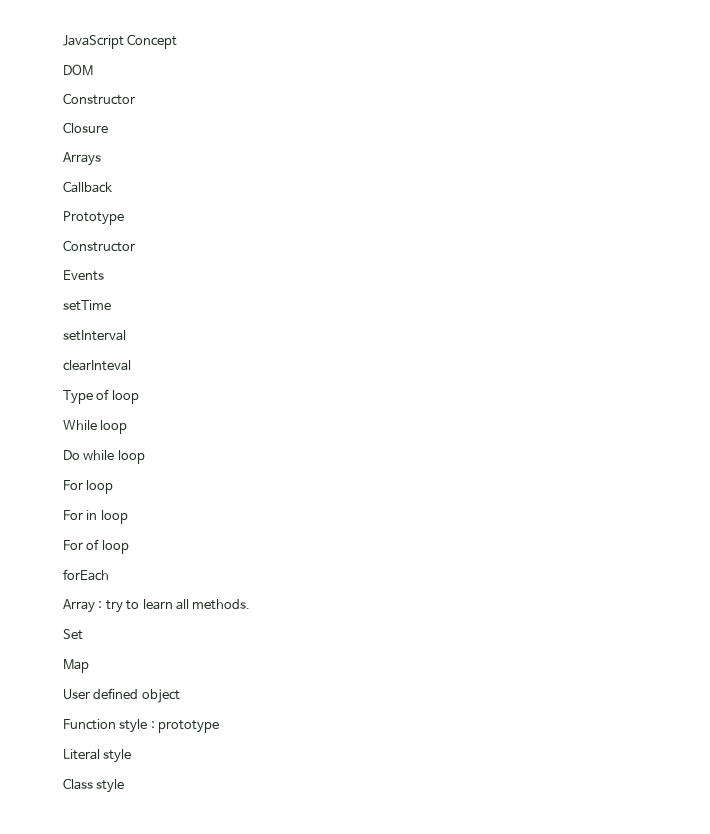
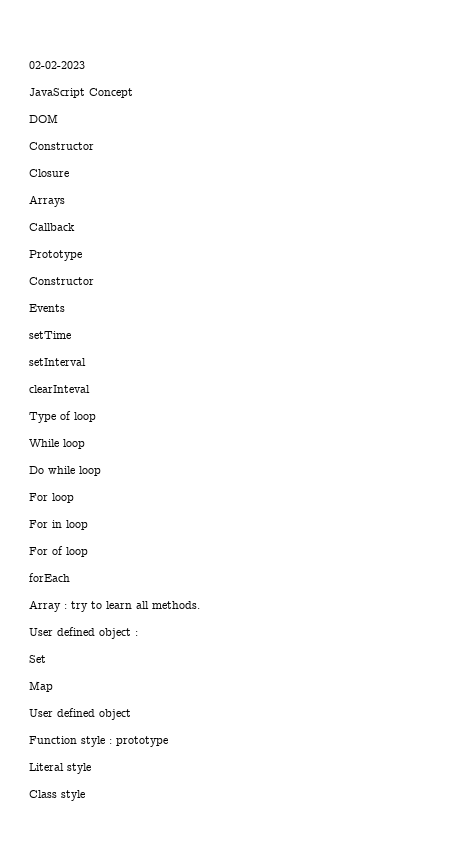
(63, 42) none -> [29,61,85,69] 02-02-2023 //
(251, 604) none -> [29,627,138,639] // User defined object :

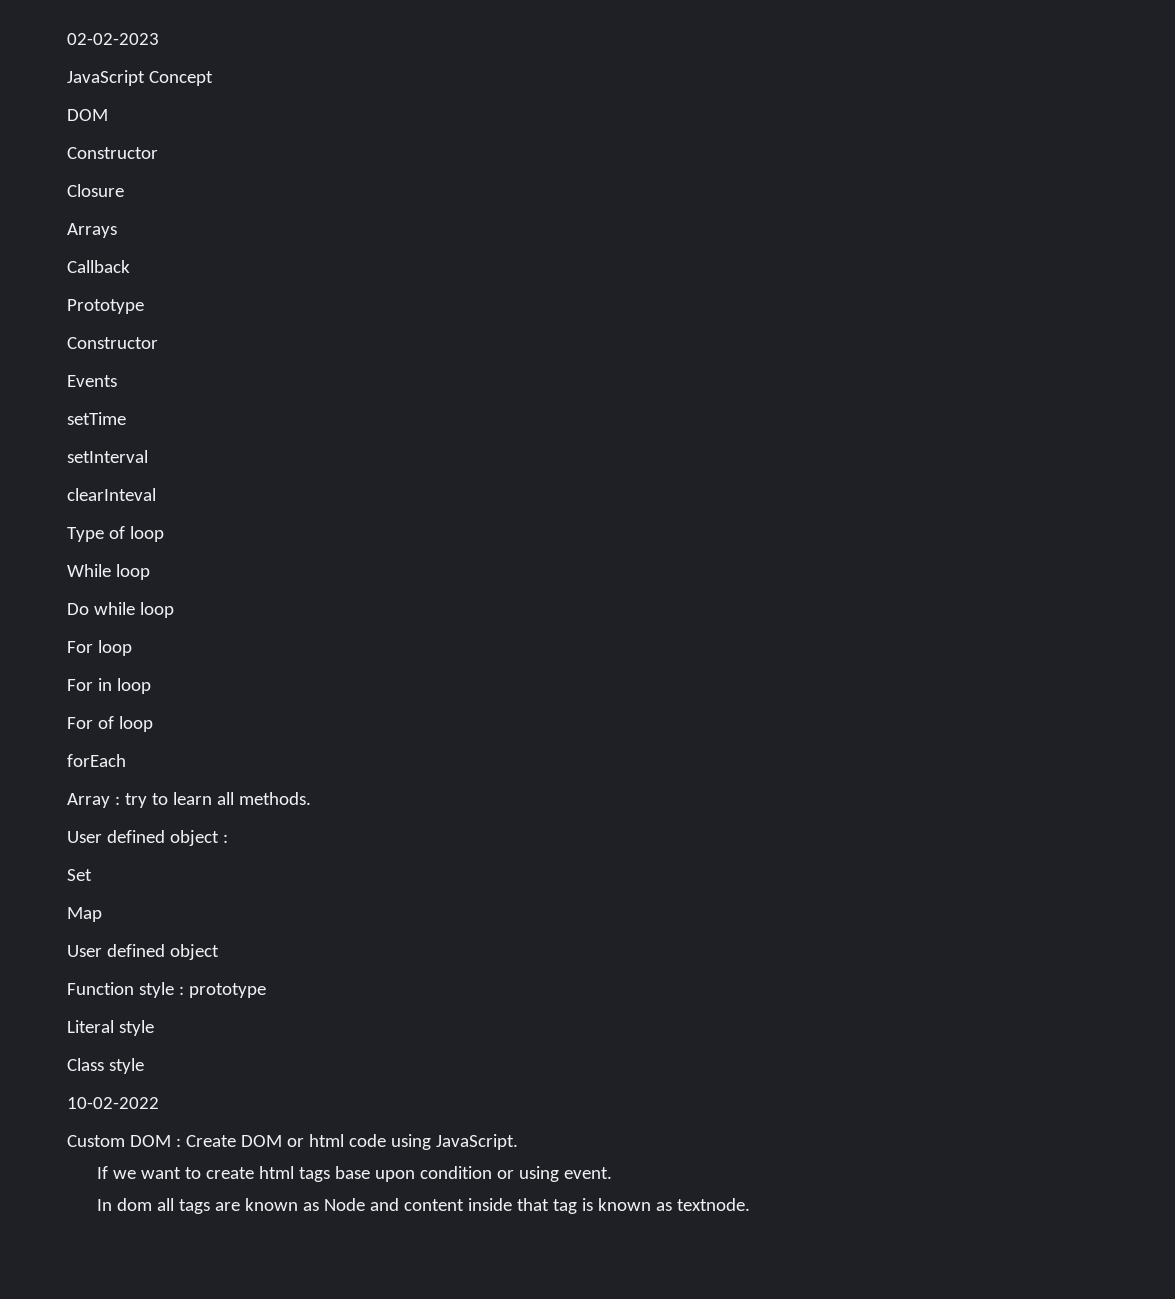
(85, 795) none -> [67,1097,159,1109] [67,1134,518,1150] [97,1166,613,1182] [97,1198,751,1214] // 10-02-2022 // Custom DOM : Create DOM or html code using JavaScript. // If we want to create html tags base upon condition or using event. // In dom all tags are known as Node and content inside that tag is known as textnode.

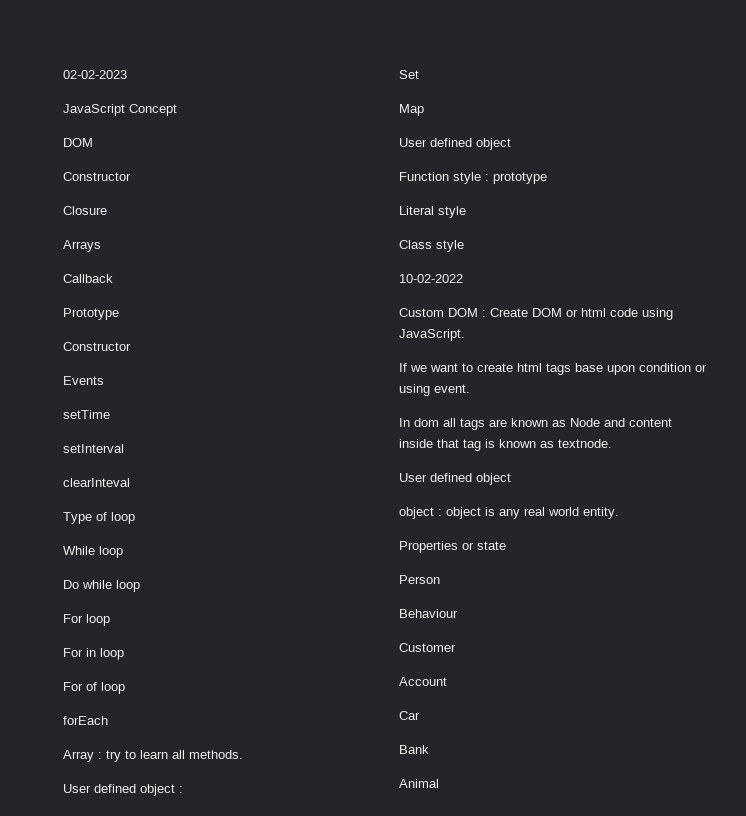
(751, 1204) none -> [399,473,511,485] [399,507,619,519] [399,541,506,553] [399,575,440,584] [399,609,458,618] [399,643,456,652] [399,677,447,686] [399,711,420,720] [399,745,429,754] [399,779,439,788] // User defined object // object : object is any real world entity. // Properties or state // Person // Behaviour // Customer // Account // Car // Bank // Animal

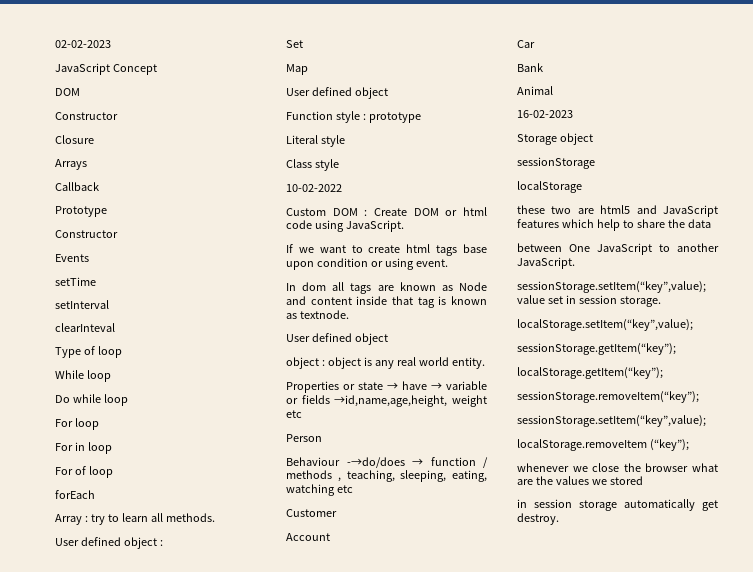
[399,575,440,584] [399,609,458,618] // Person // Behaviour -> [387,381,487,390] [286,395,487,407] [286,410,302,418] [286,434,322,442] [286,457,488,468] [286,470,487,482] [286,484,353,496] → have → variable or fields →id,name,age,height, weight etc // Person // Behaviour -→do/does → function / methods , teaching, sleeping, eating, watching etc
(439, 783) none -> [517,110,573,118] [517,133,593,145] [517,157,595,169] [517,181,582,193] [517,205,718,217] [517,219,711,231] [517,243,719,255] [517,257,575,269] [517,281,706,293] [517,295,661,307] [517,319,693,331] [517,343,676,355] [517,367,663,379] [517,391,699,403] [517,415,706,427] [517,439,689,451] [517,463,718,472] [517,476,643,485] [517,499,718,511] [517,513,559,525] // 16-02-2023 // Storage object // sessionStorage // localStorage // these two are html5 and JavaScript features which help to share the data // between One JavaScript to another JavaScript. // sessionStorage.setItem(“key”,value); value set in session storage. // localStorage.setItem(“key”,value); // sessionStorage.getItem(“key”); // localStorage.getItem(“key”); // sessionStorage.removeItem(“key”); // sessionStorage.setItem(“key”,value); // localStorage.removeItem (“key”); // whenever we close the browser what are the values we stored // in session storage automatically get destroy.

